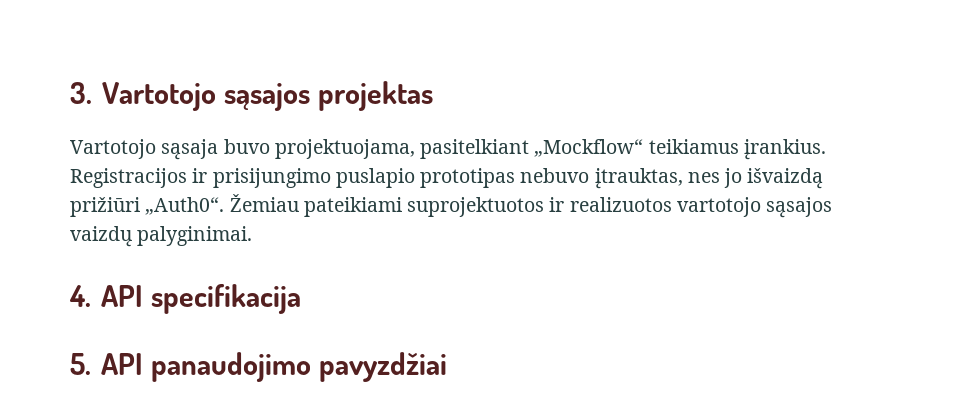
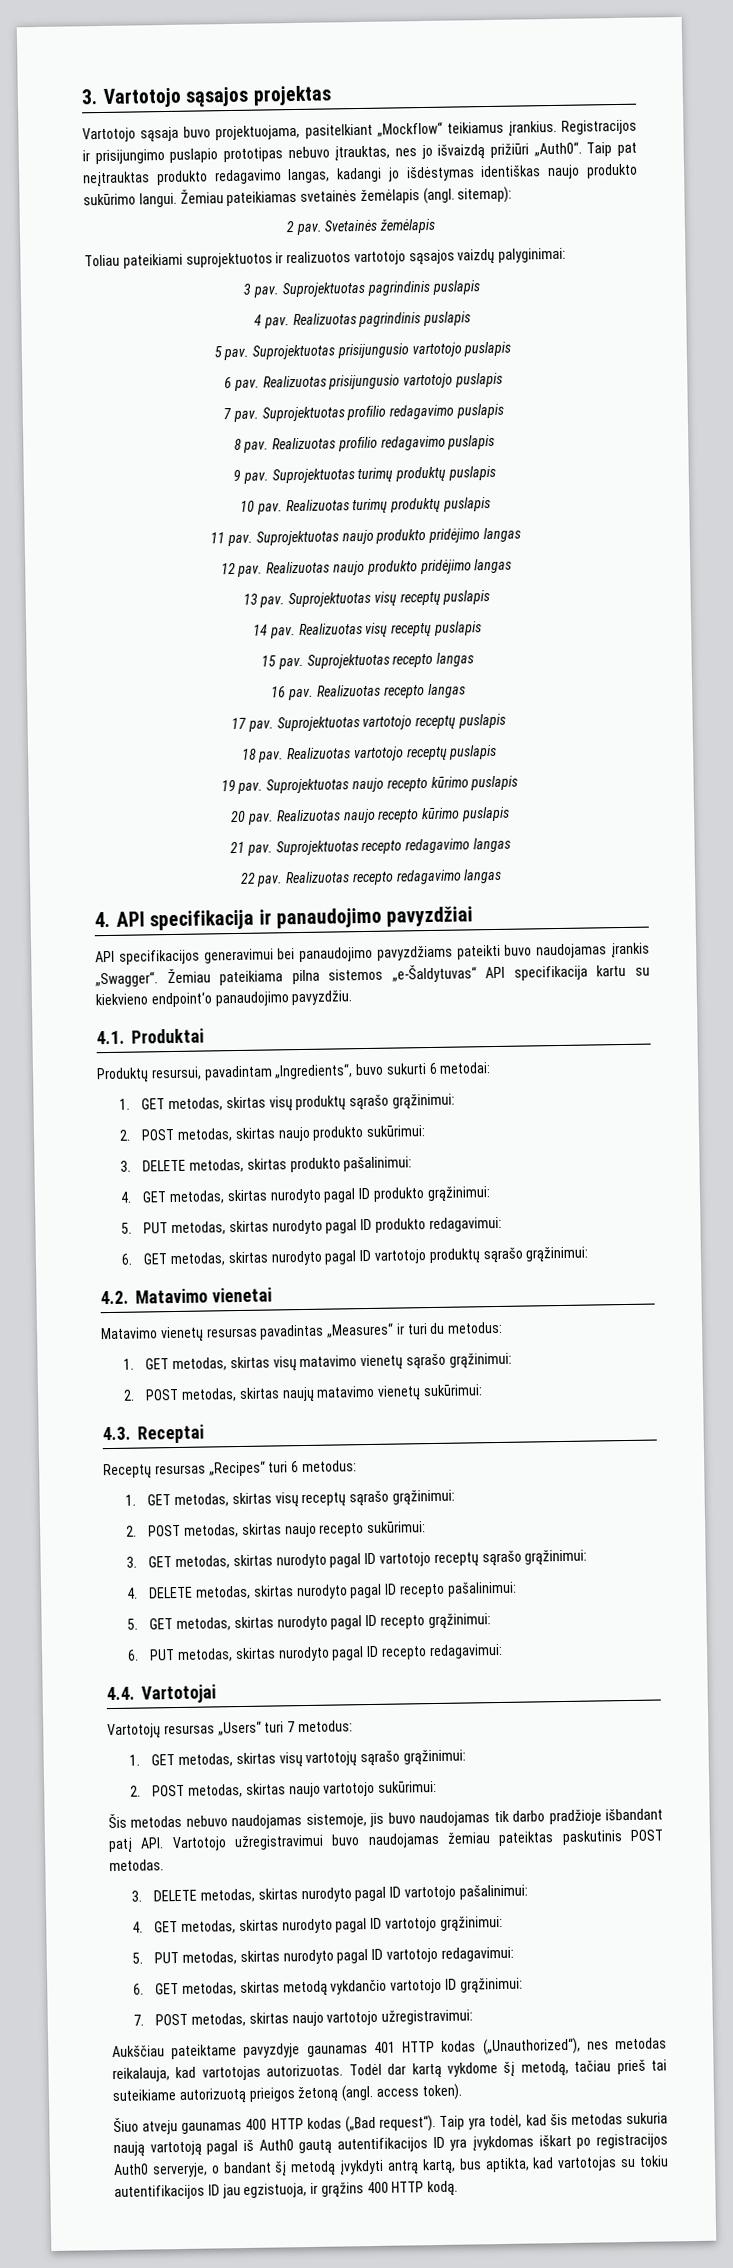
[229,194,299,212] Žemiau -> [586,142,638,157] [83,163,638,188] [83,186,513,208] [285,217,437,235] [84,254,120,267] Taip pat neįtrauktas produkto redagavimo langas, kadangi jo išdėstymas identiškas naujo produkto sukūrimo langui. Žemiau pateikiamas svetainės žemėlapis (angl. sitemap): // 2 pav. Svetainės žemėlapis // Toliau
[137,226,253,246] [69,284,301,314] [70,352,447,382] palyginimai. // 4. API specifikacija // 5. API panaudojimo pavyzdžiai -> [498,247,567,263] [243,280,480,298] [253,311,472,329] [213,341,512,361] [224,372,503,391] [223,403,504,422] [233,434,496,453] [233,465,496,484] [240,497,491,515] [210,527,521,547] [220,558,513,577] [242,590,491,608] [253,621,482,639] [260,652,475,670] [271,683,466,701] [231,713,506,732] [241,744,498,763] [220,775,519,794] [230,806,510,825] [230,837,511,856] [239,868,503,887] [94,906,474,931] [95,942,650,965] [95,964,650,988] [95,990,353,1008] [96,1028,204,1045] [96,1062,492,1084] [119,1093,456,1112] [119,1125,427,1142] [120,1156,413,1173] [120,1186,491,1205] [121,1216,502,1236] [121,1246,590,1267] [100,1287,272,1305] [100,1321,504,1343] [123,1352,512,1372] [123,1384,484,1403] [102,1424,204,1444] [103,1460,357,1480] [125,1489,456,1508] [126,1521,427,1538] [126,1549,588,1570] [127,1581,517,1600] [127,1613,491,1632] [127,1643,503,1662] [106,1684,216,1704] [107,1720,353,1740] [129,1749,467,1768] [130,1780,438,1798] [108,1808,663,1830] [108,1829,664,1854] [109,1859,164,1872] [131,1884,528,1903] [132,1915,503,1934] [132,1946,514,1965] [133,1977,523,1997] [133,2009,474,2027] [112,2037,667,2060] [112,2059,668,2083] [112,2083,463,2105] [113,2112,668,2135] [113,2133,669,2158] [113,2155,669,2178] [114,2180,459,2201] palyginimai: // 3 pav. Suprojektuotas pagrindinis puslapis // 4 pav. Realizuotas pagrindinis puslapis // 5 pav. Suprojektuotas prisijungusio vartotojo puslapis // 6 pav. Realizuotas prisijungusio vartotojo puslapis // 7 pav. Suprojektuotas profilio redagavimo puslapis // 8 pav. Realizuotas profilio redagavimo puslapis // 9 pav. Suprojektuotas turimų produktų puslapis // 10 pav. Realizuotas turimų produktų puslapis // 11 pav. Suprojektuotas naujo produkto pridėjimo langas // 12 pav. Realizuotas naujo produkto pridėjimo langas // 13 pav. Suprojektuotas visų receptų puslapis // 14 pav. Realizuotas visų receptų puslapis // 15 pav. Suprojektuotas recepto langas // 16 pav. Realizuotas recepto langas // 17 pav. Suprojektuotas vartotojo receptų puslapis // 18 pav. Realizuotas vartotojo receptų puslapis // 19 pav. Suprojektuotas naujo recepto kūrimo puslapis // 20 pav. Realizuotas naujo recepto kūrimo puslapis // 21 pav. Suprojektuotas recepto redagavimo langas // 22 pav. Realizuotas recepto redagavimo langas // 4. API specifikacija ir panaudojimo pavyzdžiai // API specifikacijos generavimui bei panaudojimo pavyzdžiams pateikti buvo naudojamas įrankis „Swagger“. Žemiau pateikiama pilna sistemos „e-Šaldytuvas“ API specifikacija kartu su kiekvieno endpoint‘o panaudojimo pavyzdžiu. // 4.1. Produktai // Produktų resursui, pavadintam „Ingredients“, buvo sukurti 6 metodai: // 1. GET metodas, skirtas visų produktų sąrašo grąžinimui: // 2. POST metodas, skirtas naujo produkto sukūrimui: // 3. DELETE metodas, skirtas produkto pašalinimui: // 4. GET metodas, skirtas nurodyto pagal ID produkto grąžinimui: // 5. PUT metodas, skirtas nurodyto pagal ID produkto redagavimui: // 6. GET metodas, skirtas nurodyto pagal ID vartotojo produktų sąrašo grąžinimui: // 4.2. Matavimo vienetai // Matavimo vienetų resursas pavadintas „Measures“ ir turi du metodus: // 1. GET metodas, skirtas visų matavimo vienetų sąrašo grąžinimui: // 2. POST metodas, skirtas naujų matavimo vienetų sukūrimui: // 4.3. Receptai // Receptų resursas „Recipes“ turi 6 metodus: // 1. GET metodas, skirtas visų receptų sąrašo grąžinimui: // 2. POST metodas, skirtas naujo recepto sukūrimui: // 3. GET metodas, skirtas nurodyto pagal ID vartotojo receptų sąrašo grąžinimui: // 4. DELETE metodas, skirtas nurodyto pagal ID recepto pašalinimui: // 5. GET metodas, skirtas nurodyto pagal ID recepto grąžinimui: // 6. PUT metodas, skirtas nurodyto pagal ID recepto redagavimui: // 4.4. Vartotojai // Vartotojų resursas „Users“ turi 7 metodus: // 1. GET metodas, skirtas visų vartotojų sąrašo grąžinimui: // 2. POST metodas, skirtas naujo vartotojo sukūrimui: // Šis metodas nebuvo naudojamas sistemoje, jis buvo naudojamas tik darbo pradžioje išbandant patį API. Vartotojo užregistravimui buvo naudojamas žemiau pateiktas paskutinis POST metodas. // 3. DELETE metodas, skirtas nurodyto pagal ID vartotojo pašalinimui: // 4. GET metodas, skirtas nurodyto pagal ID vartotojo grąžinimui: // 5. PUT metodas, skirtas nurodyto pagal ID vartotojo redagavimui: // 6. GET metodas, skirtas metodą vykdančio vartotojo ID grąžinimui: // 7. POST metodas, skirtas naujo vartotojo užregistravimui: // Aukščiau pateiktame pavyzdyje gaunamas 401 HTTP kodas („Unauthorized“), nes metodas reikalauja, kad vartotojas autorizuotas. Todėl dar kartą vykdome šį metodą, tačiau prieš tai suteikiame autorizuotą prieigos žetoną (angl. access token). // Šiuo atveju gaunamas 400 HTTP kodas („Bad request“). Taip yra todėl, kad šis metodas sukuria naują vartotoją pagal iš Auth0 gautą autentifikacijos ID yra įvykdomas iškart po registracijos Auth0 serveryje, o bandant šį metodą įvykdyti antrą kartą, bus aptikta, kad vartotojas su tokiu autentifikacijos ID jau egzistuoja, ir grąžins 400 HTTP kodą.

